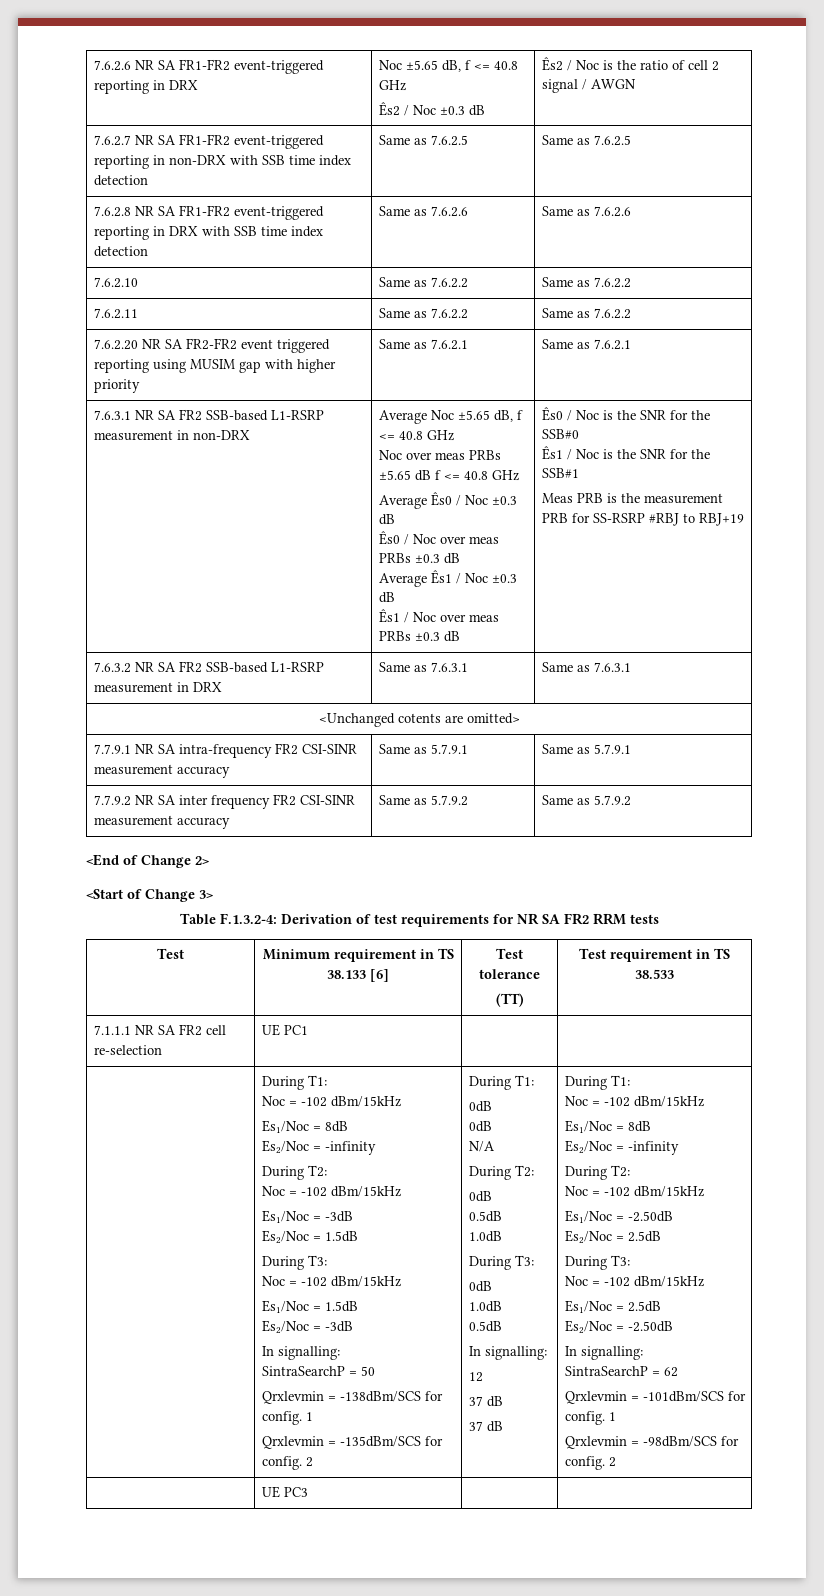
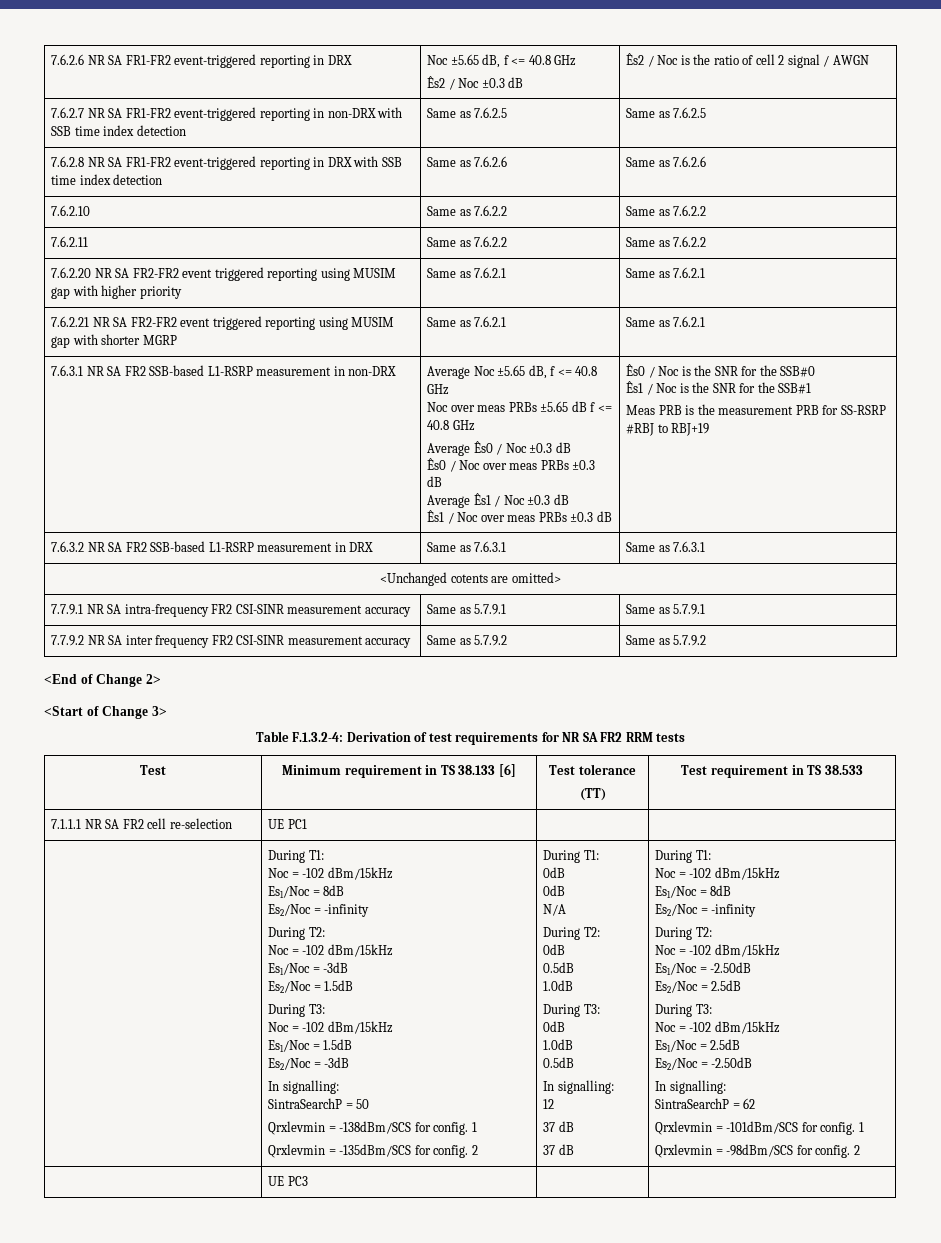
(631, 344) none -> [51,316,395,330] [51,334,177,348] [427,316,507,327] [626,316,706,327] // 7.6.2.21 NR SA FR2-FR2 event triggered reporting using MUSIM gap with shorter MGRP | Same as 7.6.2.1 | Same as 7.6.2.1

